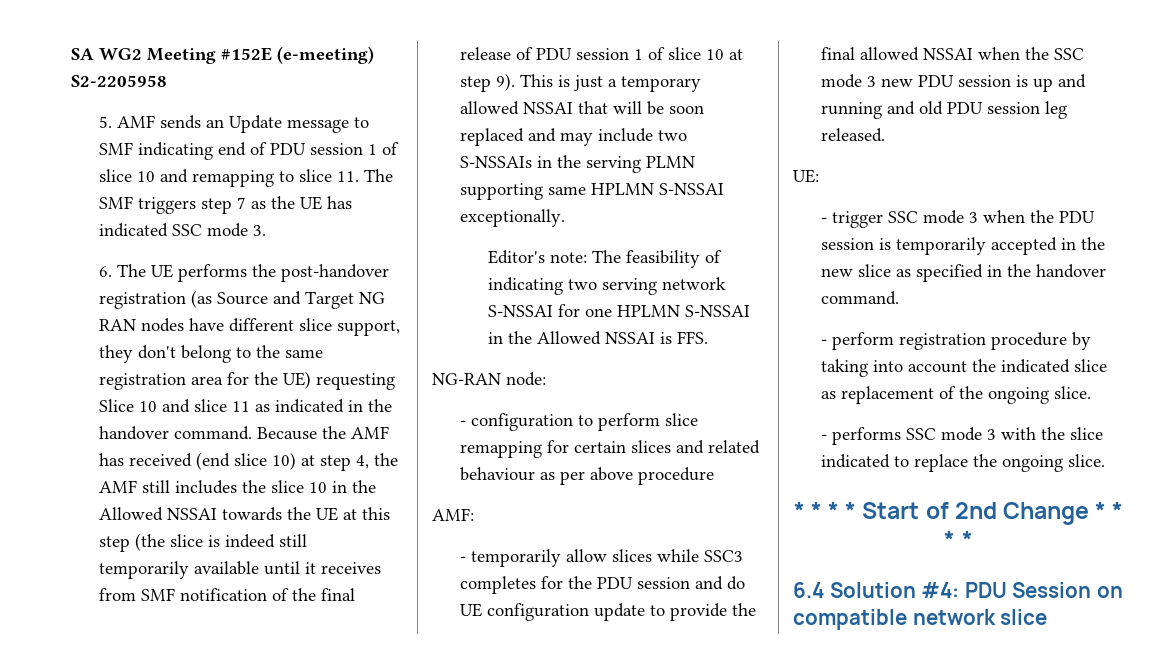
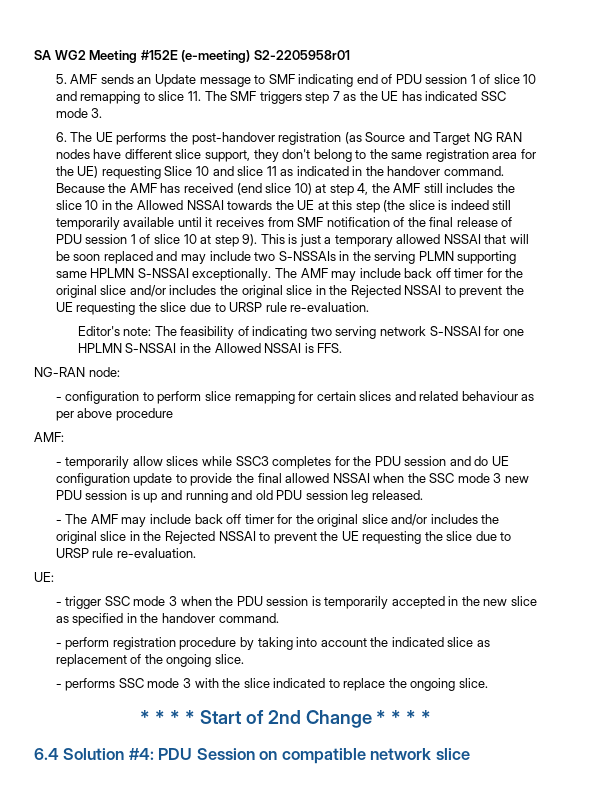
[71,75,167,87] S2-2205958 -> [253,50,350,60] S2-2205958r01
(566, 218) none -> [274,268,524,281] [55,285,524,298] [55,302,370,315] The AMF may include back off timer for the original slice and/or includes the original slice in the Rejected NSSAI to prevent the UE requesting the slice due to URSP rule re-evaluation.
(886, 135) none -> [55,514,500,527] [55,531,512,544] [55,548,196,558] // - The AMF may include back off timer for the original slice and/or includes the original slice in the Rejected NSSAI to prevent the UE requesting the slice due to URSP rule re-evaluation.

